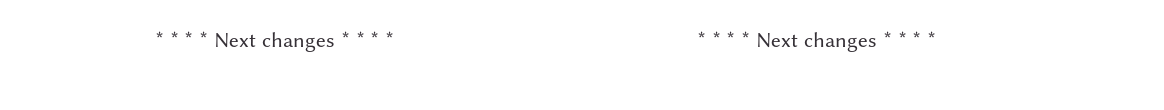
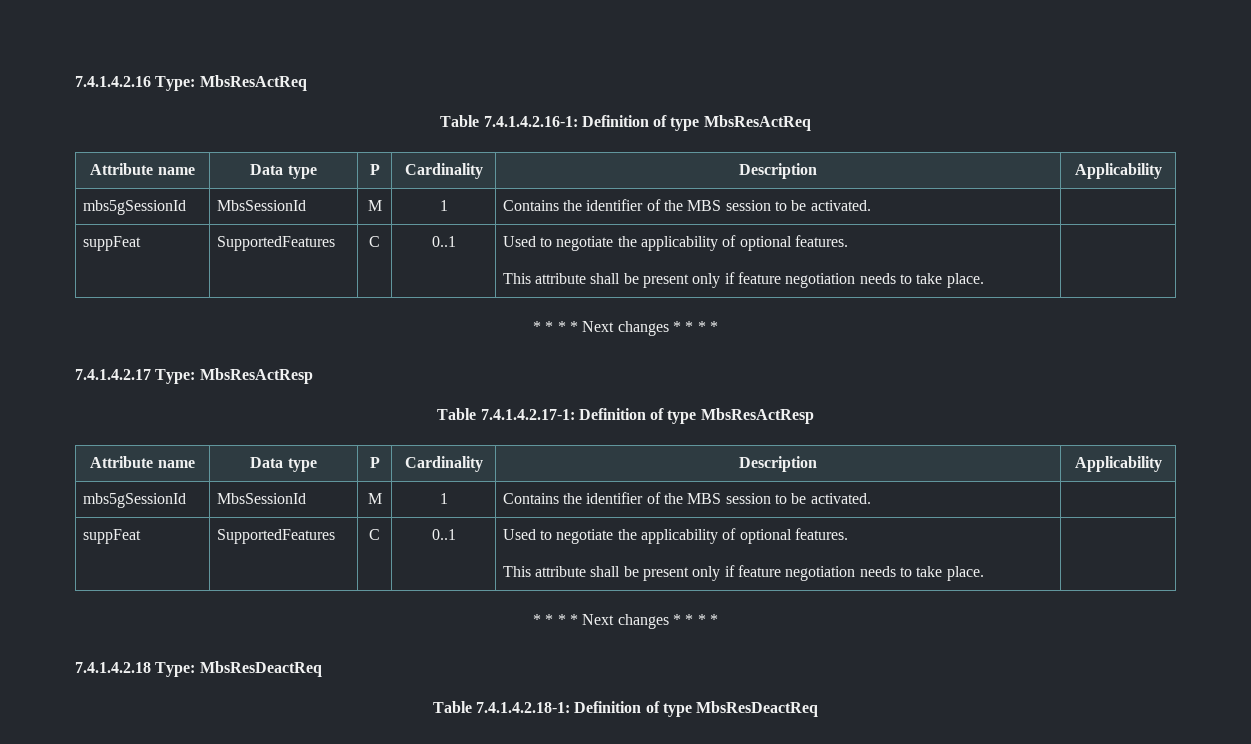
(154, 39) none -> [75,75,307,91] [440,115,811,131] [90,163,195,175] [250,164,317,179] [369,164,380,175] [404,163,483,179] [739,163,817,179] [1074,163,1162,179] [82,200,186,215] [216,200,306,211] [367,200,382,211] [439,200,448,211] [502,199,871,211] [82,236,141,251] [216,236,335,251] [369,236,380,247] [431,236,456,247] [502,235,848,251] [502,272,984,288] 7.4.1.4.2.16 Type: MbsResActReq // Table 7.4.1.4.2.16-1: Definition of type MbsResActReq // Attribute name | Data type | P | Cardinality | Description | Applicability // mbs5gSessionId | MbsSessionId | M | 1 | Contains the identifier of the MBS session to be activated. | // suppFeat | SupportedFeatures | C | 0..1 | Used to negotiate the applicability of optional features. // This attribute shall be present only if feature negotiation needs to take place. | //
(395, 39) none -> [75,368,313,384] [437,408,814,424] [90,456,195,468] [250,457,317,472] [369,457,380,468] [404,456,483,472] [739,456,817,472] [1074,456,1162,472] [82,493,186,508] [216,493,306,504] [367,493,382,504] [439,493,448,504] [502,492,871,504] [82,529,141,544] [216,529,335,544] [369,529,380,540] [431,529,456,540] [502,528,848,544] [502,565,984,581] // 7.4.1.4.2.17 Type: MbsResActResp // Table 7.4.1.4.2.17-1: Definition of type MbsResActResp // Attribute name | Data type | P | Cardinality | Description | Applicability // mbs5gSessionId | MbsSessionId | M | 1 | Contains the identifier of the MBS session to be activated. | // suppFeat | SupportedFeatures | C | 0..1 | Used to negotiate the applicability of optional features. // This attribute shall be present only if feature negotiation needs to take place. |
(937, 39) none -> [75,661,322,677] [432,701,819,717] // 7.4.1.4.2.18 Type: MbsResDeactReq // Table 7.4.1.4.2.18-1: Definition of type MbsResDeactReq

